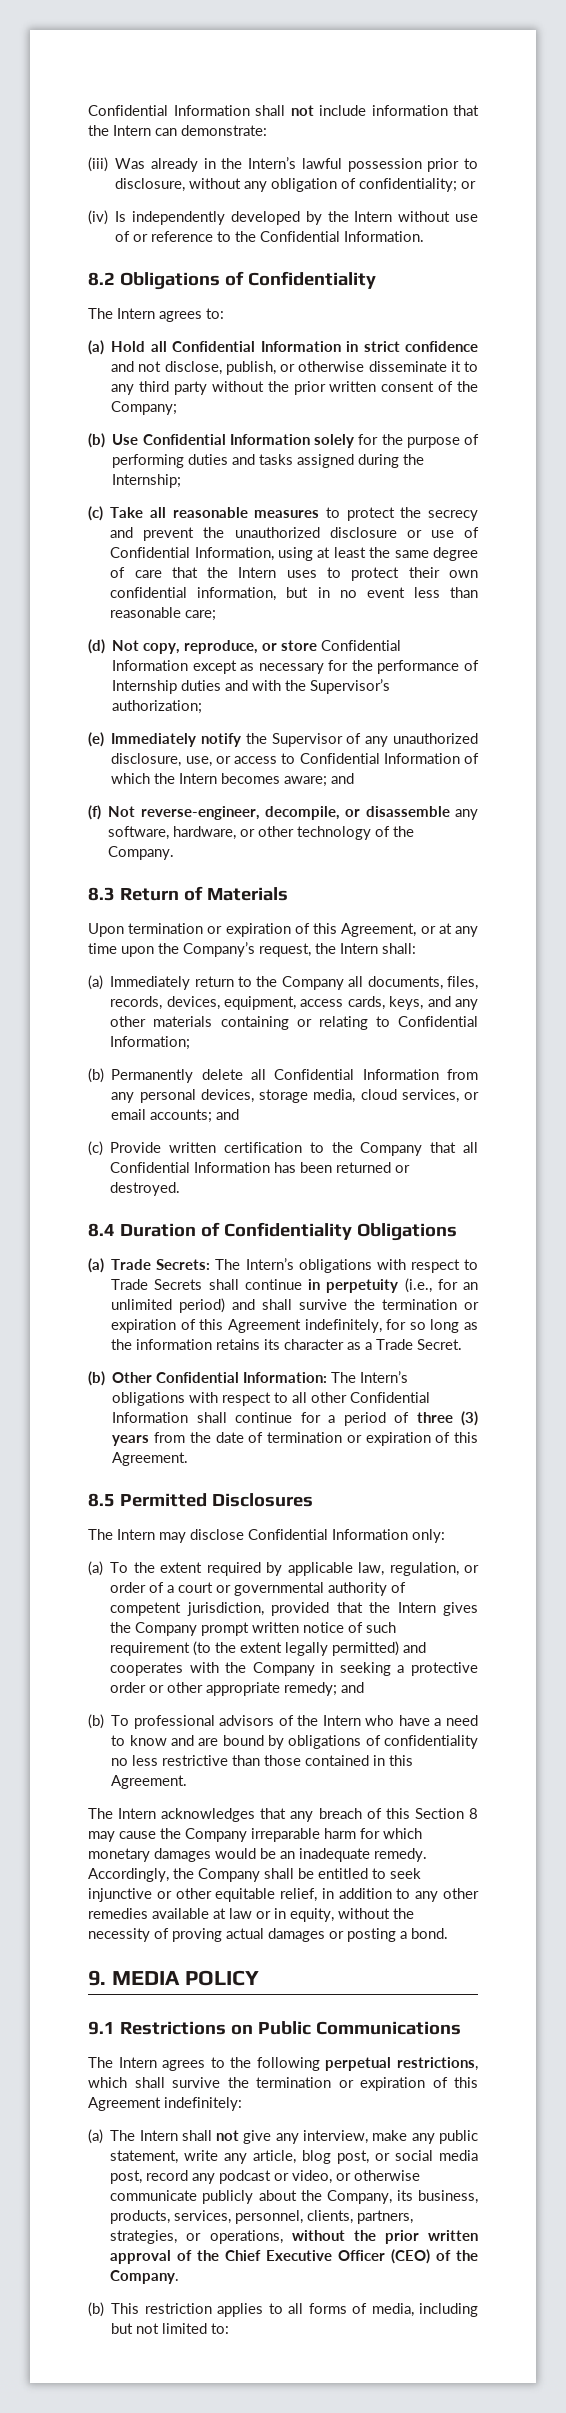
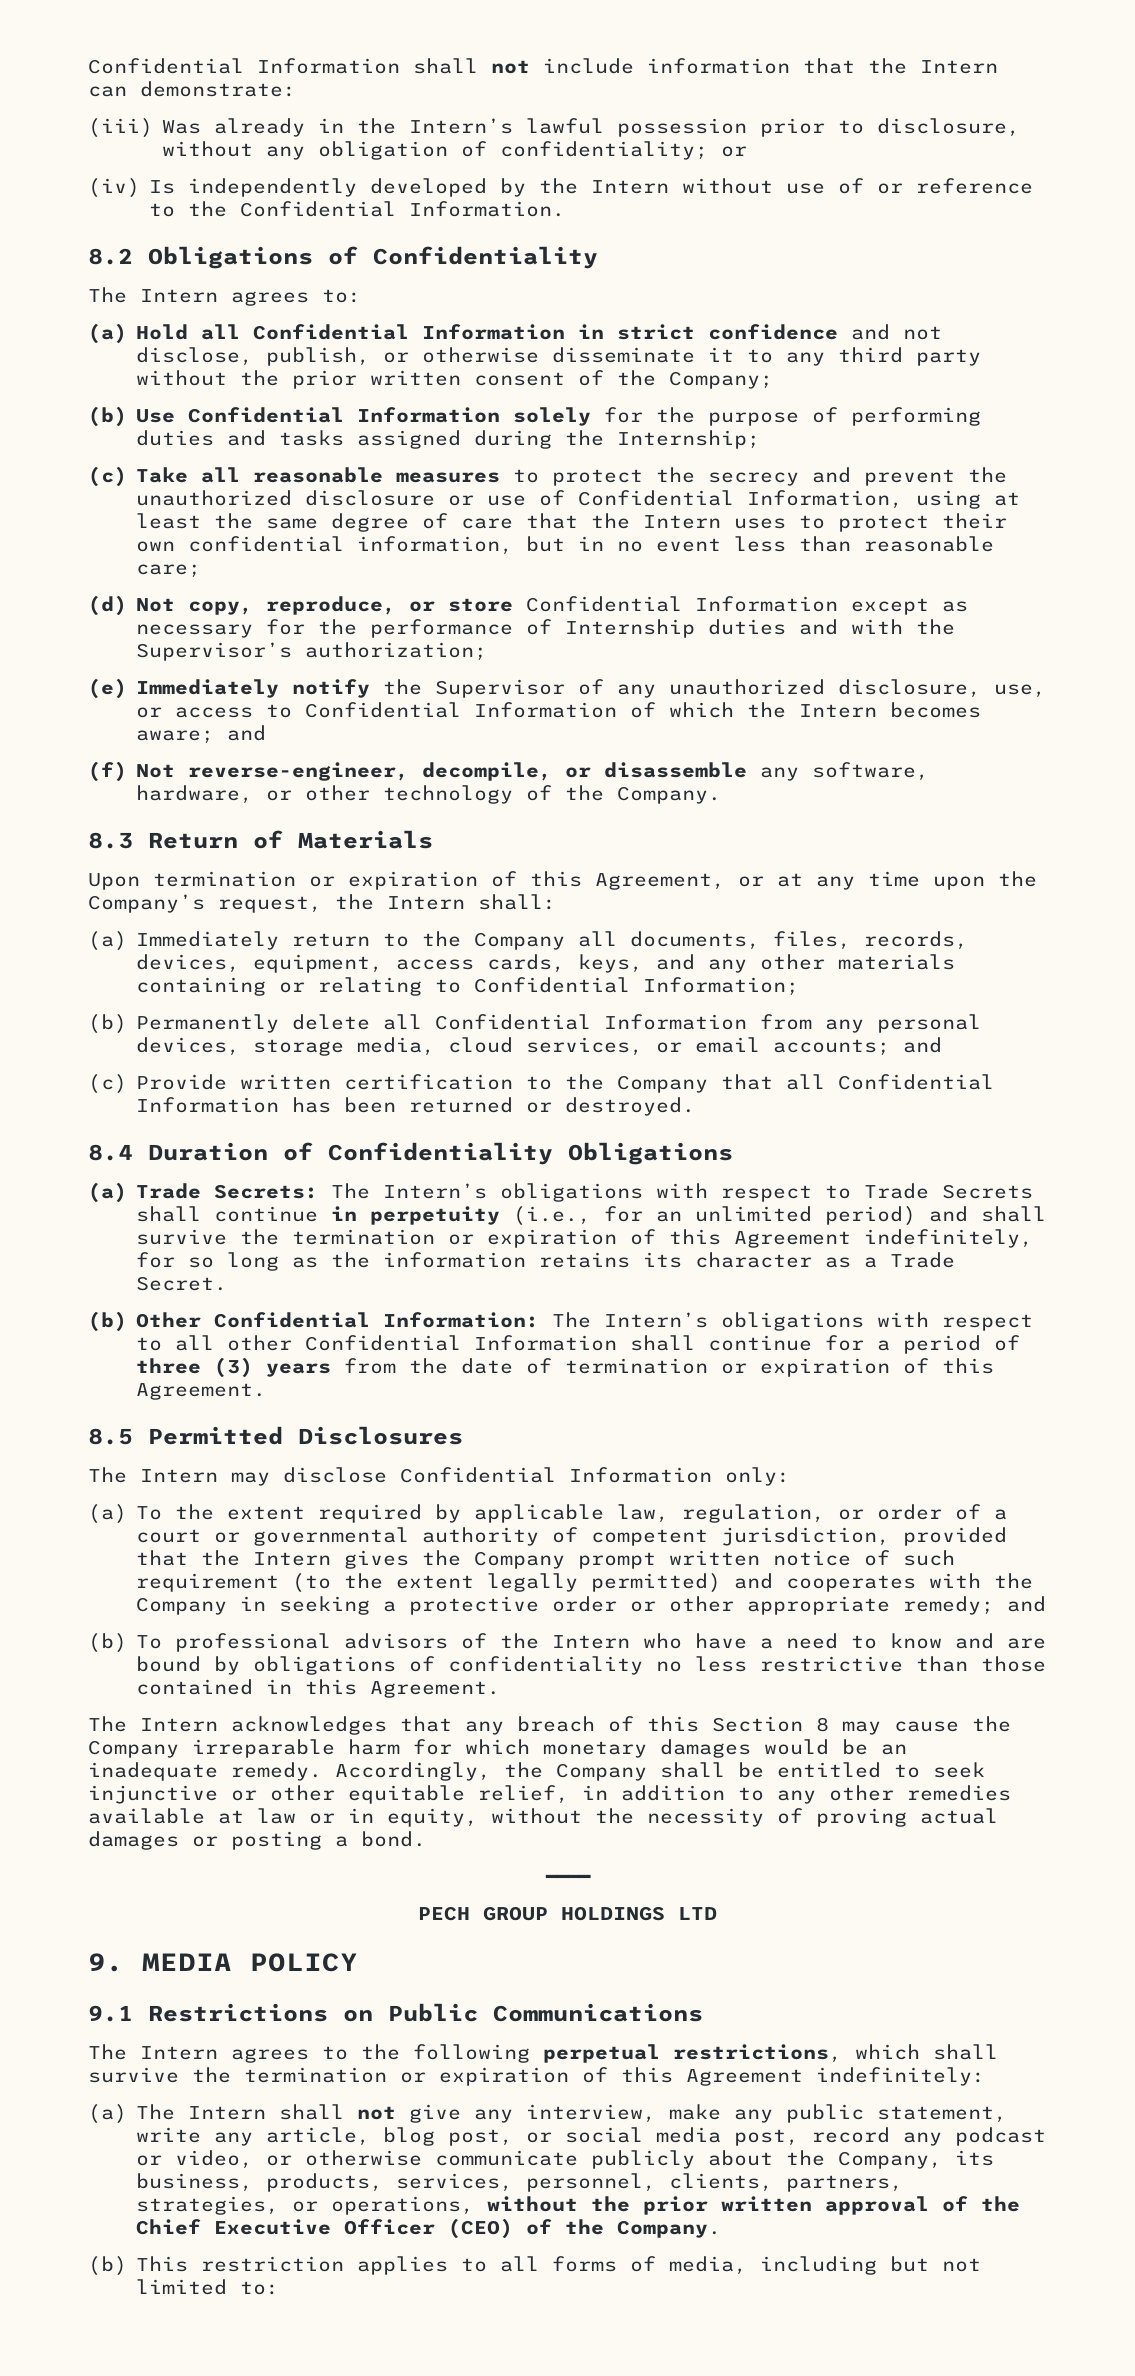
(448, 1933) none -> [544,1874,591,1883] [418,1906,717,1921] // ━━━━ // PECH GROUP HOLDINGS LTD

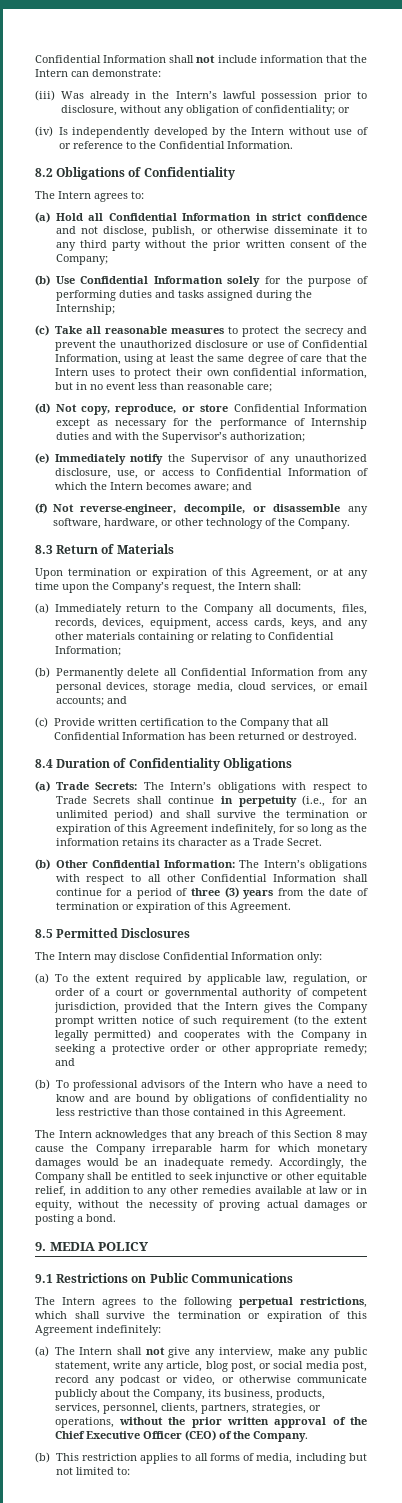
[544,1874,591,1883] [418,1906,717,1921] // ━━━━ // PECH GROUP HOLDINGS LTD -> (116, 1218) none

